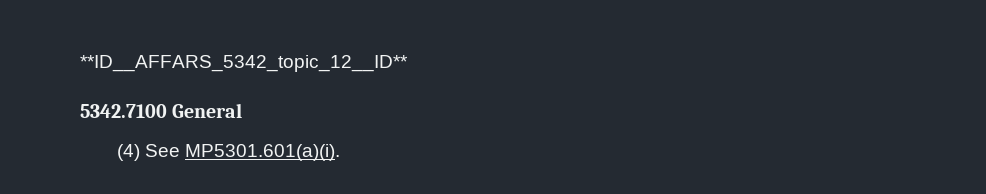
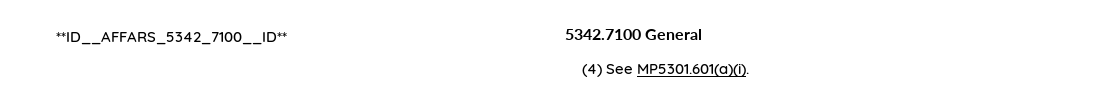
[80,55,408,72] **ID__AFFARS_5342_topic_12__ID** -> [56,31,287,45] **ID__AFFARS_5342_7100__ID**

